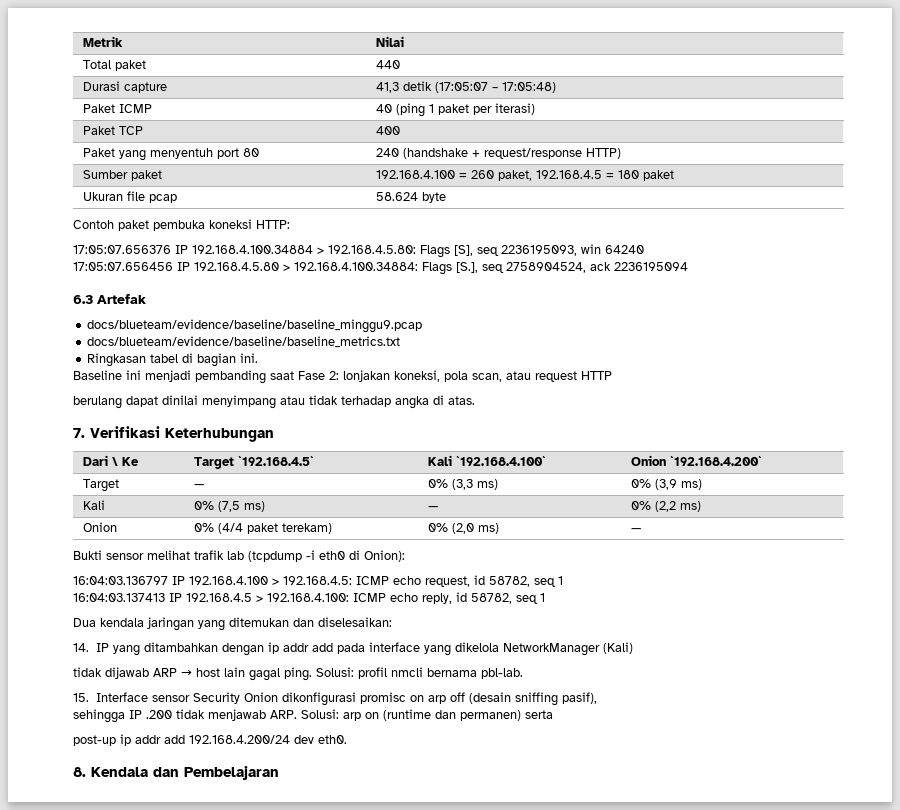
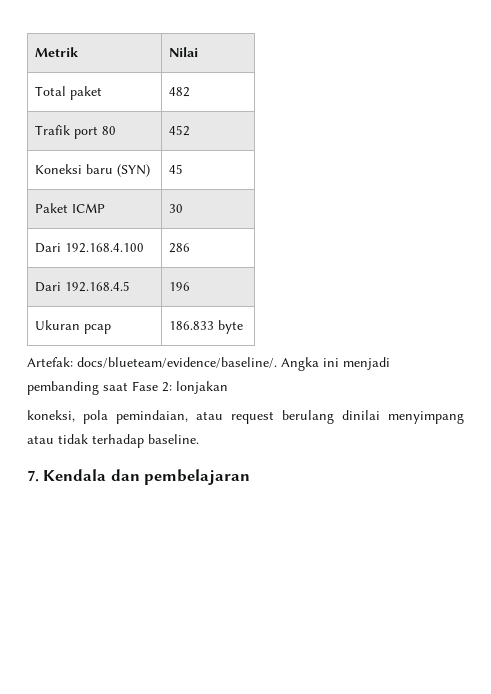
[375,60,400,69] [82,81,167,93] [375,81,556,93] [82,104,152,113] [375,103,535,117] [82,126,143,135] [375,126,400,135] [82,148,259,161] [375,148,621,159] [82,170,162,181] [375,170,674,181] 440 // Durasi capture | 41,3 detik (17:05:07 – 17:05:48) // Paket ICMP | 40 (ping 1 paket per iterasi) // Paket TCP | 400 // Paket yang menyentuh port 80 | 240 (handshake + request/response HTTP) // Sumber paket | 192.168.4.100 = 260 paket, 192.168.4.5 = 180 paket -> [169,87,191,97] [35,125,117,139] [169,125,191,136] [35,164,151,177] [169,164,184,174] [35,203,106,213] [169,204,184,213] [35,243,145,253] [169,243,191,253] [35,281,131,292] [169,282,191,291] 482 // Trafik port 80 | 452 // Koneksi baru (SYN) | 45 // Paket ICMP | 30 // Dari 192.168.4.100 | 286 // Dari 192.168.4.5 | 196
[126,191,145,201] file -> (81, 325) none
[375,192,418,201] 58.624 -> [169,321,215,330] 186.833
[73,219,290,231] [73,244,644,258] [73,262,688,275] [73,294,146,304] [87,319,423,333] [87,336,401,348] [87,353,259,367] [73,370,122,380] Contoh paket pembuka koneksi HTTP: // 17:05:07.656376 IP 192.168.4.100.34884 > 192.168.4.5.80: Flags [S], seq 2236195093, win 64240 // 17:05:07.656456 IP 192.168.4.5.80 > 192.168.4.100.34884: Flags [S.], seq 2758904524, ack 2236195094 // 6.3 Artefak // docs/blueteam/evidence/baseline/baseline_minggu9.pcap // docs/blueteam/evidence/baseline/baseline_metrics.txt // Ringkasan tabel di bagian ini. // Baseline -> [27,357,319,371] Artefak: docs/blueteam/evidence/baseline/. Angka
(390, 376) none -> (228, 387) //
[472,373,502,382] scan, -> [116,410,188,424] pemindaian,
[581,371,612,380] [73,396,158,409] HTTP // berulang dapat -> [282,410,334,424] berulang
[395,395,475,409] [73,426,274,442] [82,455,139,466] [193,456,314,469] [427,455,546,466] [630,455,762,466] [82,479,119,492] [193,484,204,488] [427,479,498,490] [630,479,702,490] [82,500,105,510] [193,501,265,512] [427,506,438,510] [630,501,701,512] [82,522,117,532] [193,523,332,534] [427,523,499,534] [630,528,641,532] [73,550,405,562] [73,575,563,587] [73,592,545,604] [73,617,392,631] [73,642,633,656] [73,667,523,681] [73,692,597,706] [73,709,553,723] [73,734,347,746] [73,767,86,777] angka di atas. // 7. Verifikasi Keterhubungan // Dari \ Ke | Target `192.168.4.5` | Kali `192.168.4.100` | Onion `192.168.4.200` // Target | — | 0% (3,3 ms) | 0% (3,9 ms) // Kali | 0% (7,5 ms) | — | 0% (2,2 ms) // Onion | 0% (4/4 paket terekam) | 0% (2,0 ms) | — // Bukti sensor melihat trafik lab (tcpdump -i eth0 di Onion): // 16:04:03.136797 IP 192.168.4.100 > 192.168.4.5: ICMP echo request, id 58782, seq 1 // 16:04:03.137413 IP 192.168.4.5 > 192.168.4.100: ICMP echo reply, id 58782, seq 1 // Dua kendala jaringan yang ditemukan dan diselesaikan: // 14. IP yang ditambahkan dengan ip addr add pada interface yang dikelola NetworkManager (Kali) // tidak dijawab ARP → host lain gagal ping. Solusi: profil nmcli bernama pbl-lab. // 15. Interface sensor Security Onion dikonfigurasi promisc on arp off (desain sniffing pasif), // sehingga IP .200 tidak menjawab ARP. Solusi: arp on (runtime dan permanen) serta // post-up ip addr add 192.168.4.200/24 dev eth0. // 8. -> [148,434,199,444] [27,470,39,482] baseline. // 7.
[184,766,279,780] Pembelajaran -> [144,469,251,485] pembelajaran

